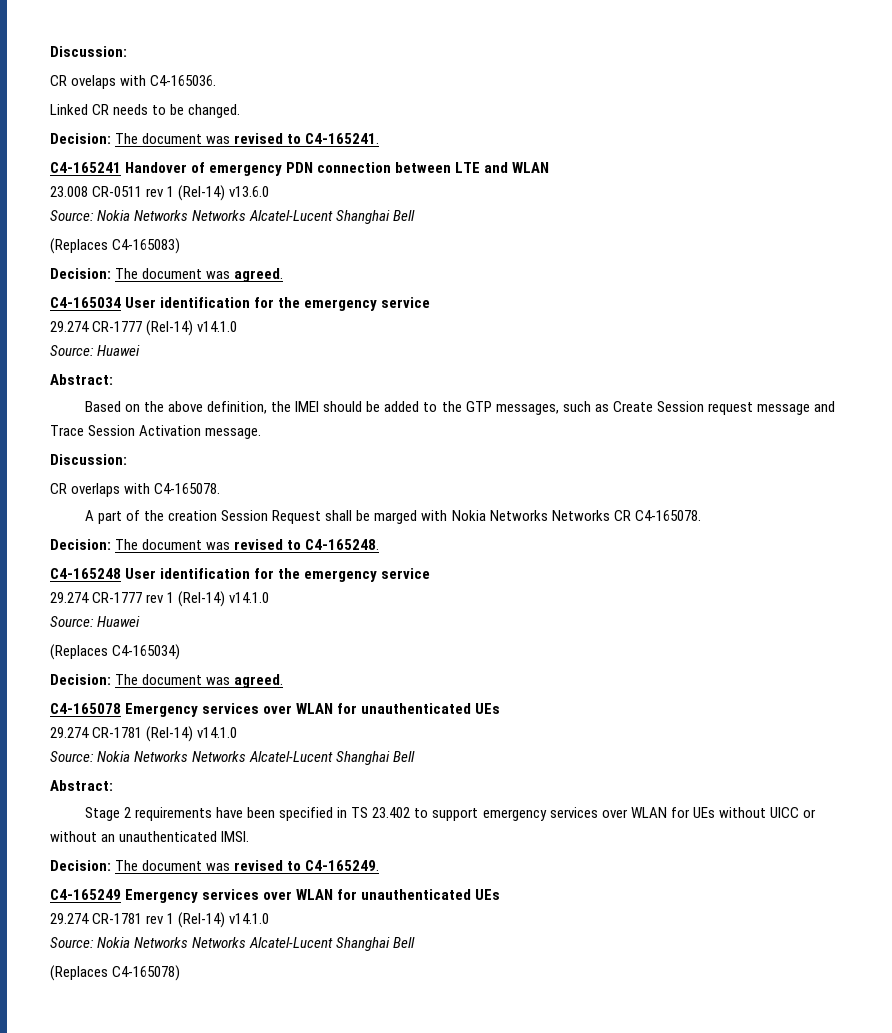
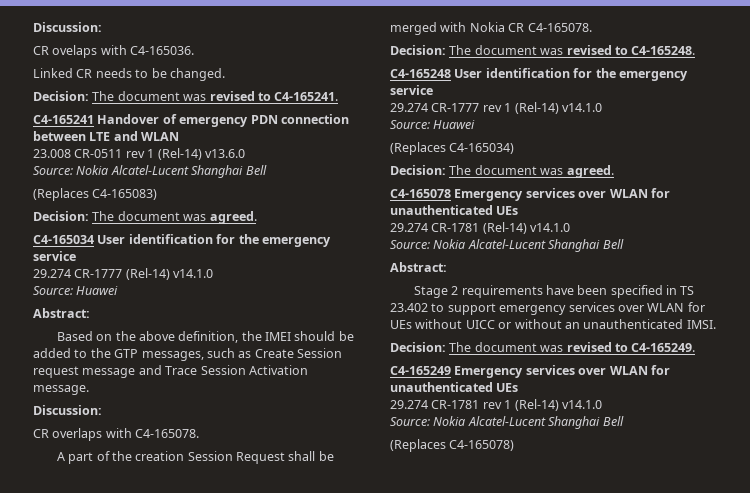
[134,210,247,221] Networks Networks -> (109, 170) none
[374,510,418,524] marged -> [390,22,437,35] merged
[489,510,610,521] Networks Networks -> (505, 27) none
[134,751,247,762] Networks Networks -> (466, 244) none
[134,937,247,948] Networks Networks -> (466, 421) none

